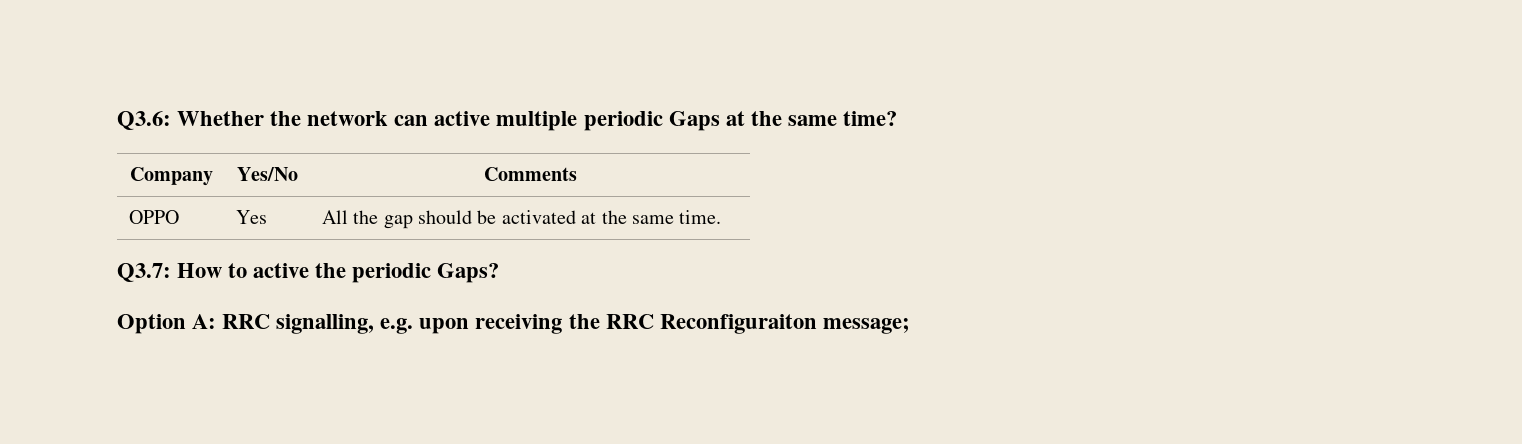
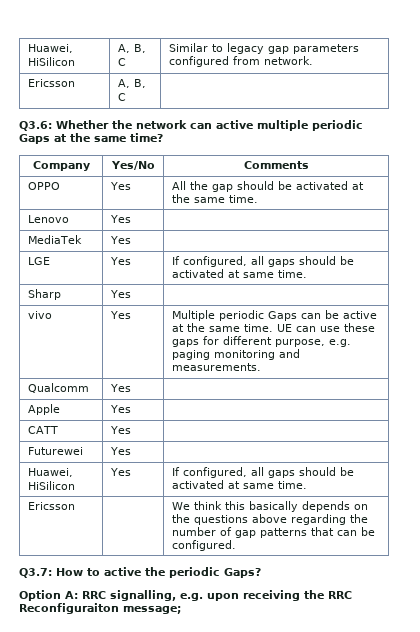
(117, 120) none -> [27,44,73,53] [27,57,75,66] [117,44,146,53] [117,58,126,66] [168,43,359,54] [168,56,313,67] [27,79,75,87] [117,79,146,88] [117,93,126,101] Huawei, HiSilicon | A, B, C | Similar to legacy gap parameters configured from network. // Ericsson | A, B, C | //
(722, 217) none -> [27,215,69,223] [109,215,131,223] [27,235,82,244] [109,236,131,244] [27,257,50,265] [109,257,131,265] [171,256,354,267] [171,269,307,278] [27,289,61,300] [109,290,131,298] [27,311,52,319] [109,311,131,319] [171,310,377,321] [171,323,375,332] [171,336,351,347] [171,349,300,360] [171,363,261,371] [27,383,89,393] [109,384,131,392] [27,404,60,415] [109,405,131,413] [27,426,58,434] [109,426,131,434] [27,447,83,455] [109,447,131,455] [27,468,73,477] [27,481,75,490] [109,468,131,476] [171,467,354,478] [171,480,307,489] [27,502,75,510] [171,501,368,512] [171,514,368,525] [171,527,375,538] [171,540,236,551] // Lenovo | Yes | // MediaTek | Yes | // LGE | Yes | If configured, all gaps should be activated at same time. // Sharp | Yes | // vivo | Yes | Multiple periodic Gaps can be active at the same time. UE can use these gaps for different purpose, e.g. paging monitoring and measurements. // Qualcomm | Yes | // Apple | Yes | // CATT | Yes | // Futurewei | Yes | // Huawei, HiSilicon | Yes | If configured, all gaps should be activated at same time. // Ericsson | | We think this basically depends on the questions above regarding the number of gap patterns that can be configured.

